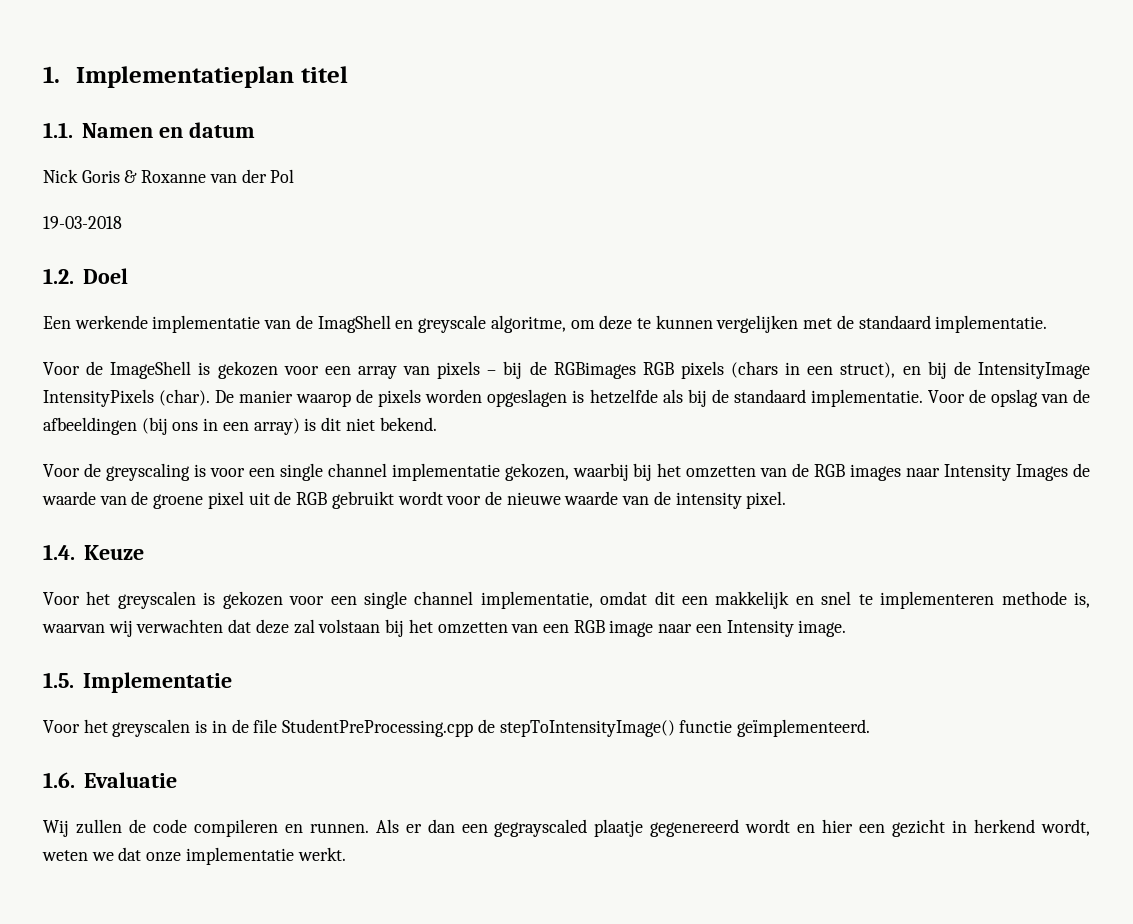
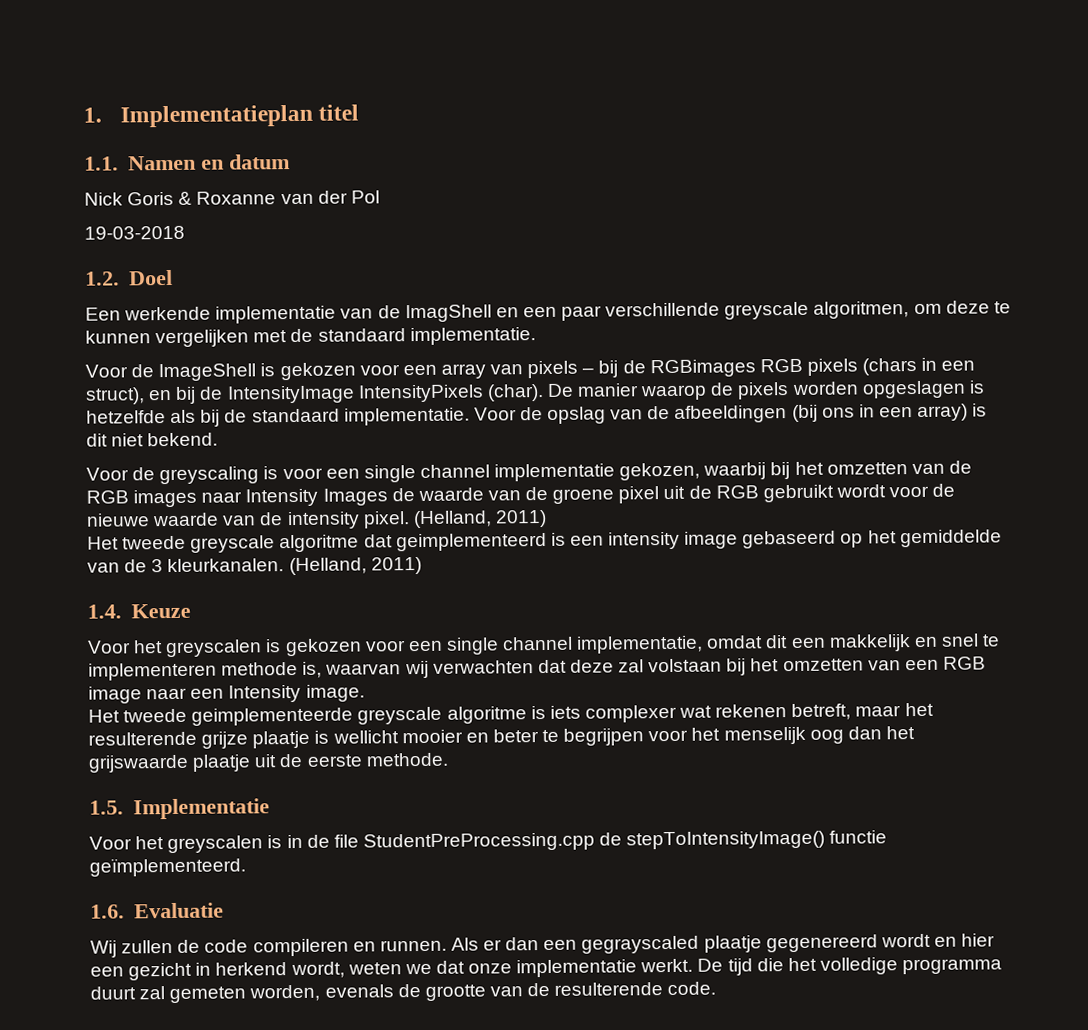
[418,315,566,333] greyscale algoritme, -> [522,301,910,321] een paar verschillende greyscale algoritmen,
(787, 500) none -> [412,509,547,529] [87,529,1002,553] [87,556,422,576] (Helland, 2011) // Het tweede greyscale algoritme dat geimplementeerd is een intensity image gebaseerd op het gemiddelde van de 3 kleurkanalen. (Helland, 2011)
(847, 628) none -> [88,702,934,726] [88,726,915,749] [88,752,449,773] // Het tweede geimplementeerde greyscale algoritme is iets complexer wat rekenen betreft, maar het resulterende grijze plaatje is wellicht mooier en beter te begrijpen voor het menselijk oog dan het grijswaarde plaatje uit de eerste methode.
(346, 854) none -> [697,957,1003,976] [90,981,717,1004] De tijd die het volledige programma duurt zal gemeten worden, evenals de grootte van de resulterende code.

